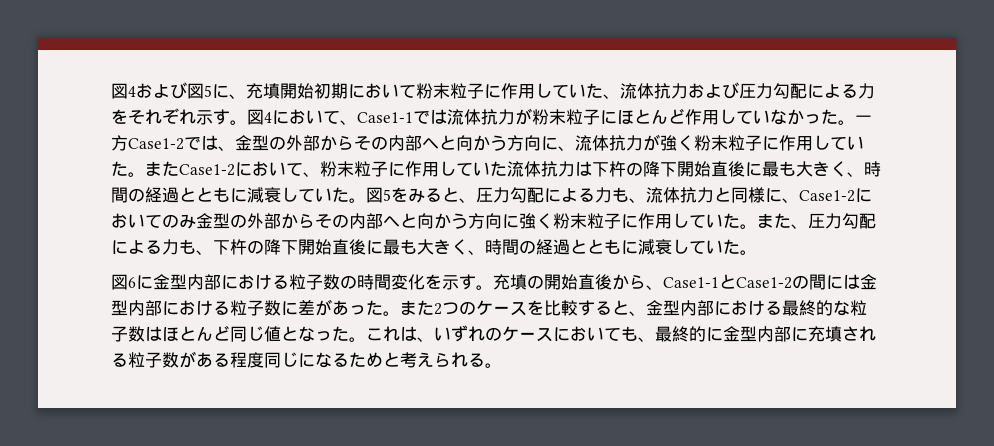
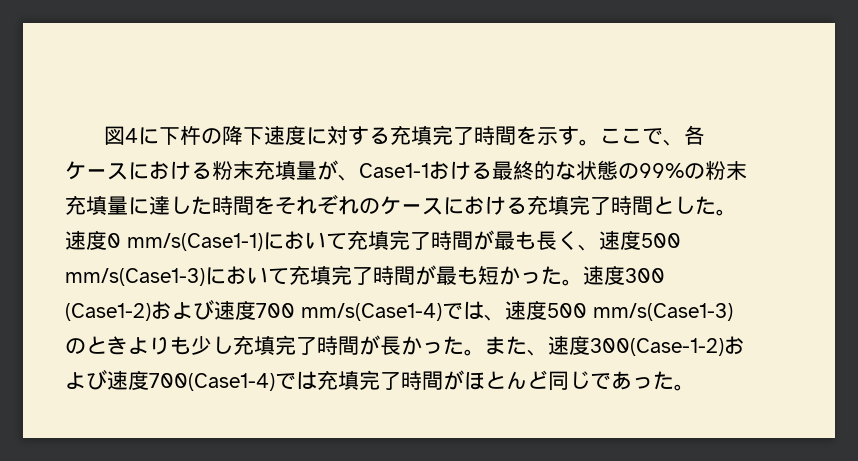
[111,82,875,99] [111,108,872,125] [111,134,864,151] [111,161,881,177] [111,187,872,203] [111,213,876,229] [111,239,757,255] [111,274,877,290] [111,299,867,316] [111,325,876,342] [111,351,485,368] 図4および図5に、充填開始初期において粉末粒子に作用していた、流体抗力および圧力勾配による力をそれぞれ示す。図4において、Case1-1では流体抗力が粉末粒子にほとんど作用していなかった。一方Case1-2では、金型の外部からその内部へと向かう方向に、流体抗力が強く粉末粒子に作用していた。またCase1-2において、粉末粒子に作用していた流体抗力は下杵の降下開始直後に最も大きく、時間の経過とともに減衰していた。図5をみると、圧力勾配による力も、流体抗力と同様に、Case1-2においてのみ金型の外部からその内部へと向かう方向に強く粉末粒子に作用していた。また、圧力勾配による力も、下杵の降下開始直後に最も大きく、時間の経過とともに減衰していた。 // 図6に金型内部における粒子数の時間変化を示す。充填の開始直後から、Case1-1とCase1-2の間には金型内部における粒子数に差があった。また2つのケースを比較すると、金型内部における最終的な粒子数はほとんど同じ値となった。これは、いずれのケースにおいても、最終的に金型内部に充填される粒子数がある程度同じになるためと考えられる -> [104,125,706,146] [65,160,747,181] [65,194,737,216] [65,230,681,251] [65,265,665,286] [65,300,733,321] [65,335,745,356] [65,370,674,391] 図4に下杵の降下速度に対する充填完了時間を示す。ここで、各ケースにおける粉末充填量が、Case1-1おける最終的な状態の99%の粉末充填量に達した時間をそれぞれのケースにおける充填完了時間とした。速度0 mm/s(Case1-1)において充填完了時間が最も長く、速度500 mm/s(Case1-3)において充填完了時間が最も短かった。速度300 (Case1-2)および速度700 mm/s(Case1-4)では、速度500 mm/s(Case1-3)のときよりも少し充填完了時間が長かった。また、速度300(Case-1-2)および速度700(Case1-4)では充填完了時間がほとんど同じであった

